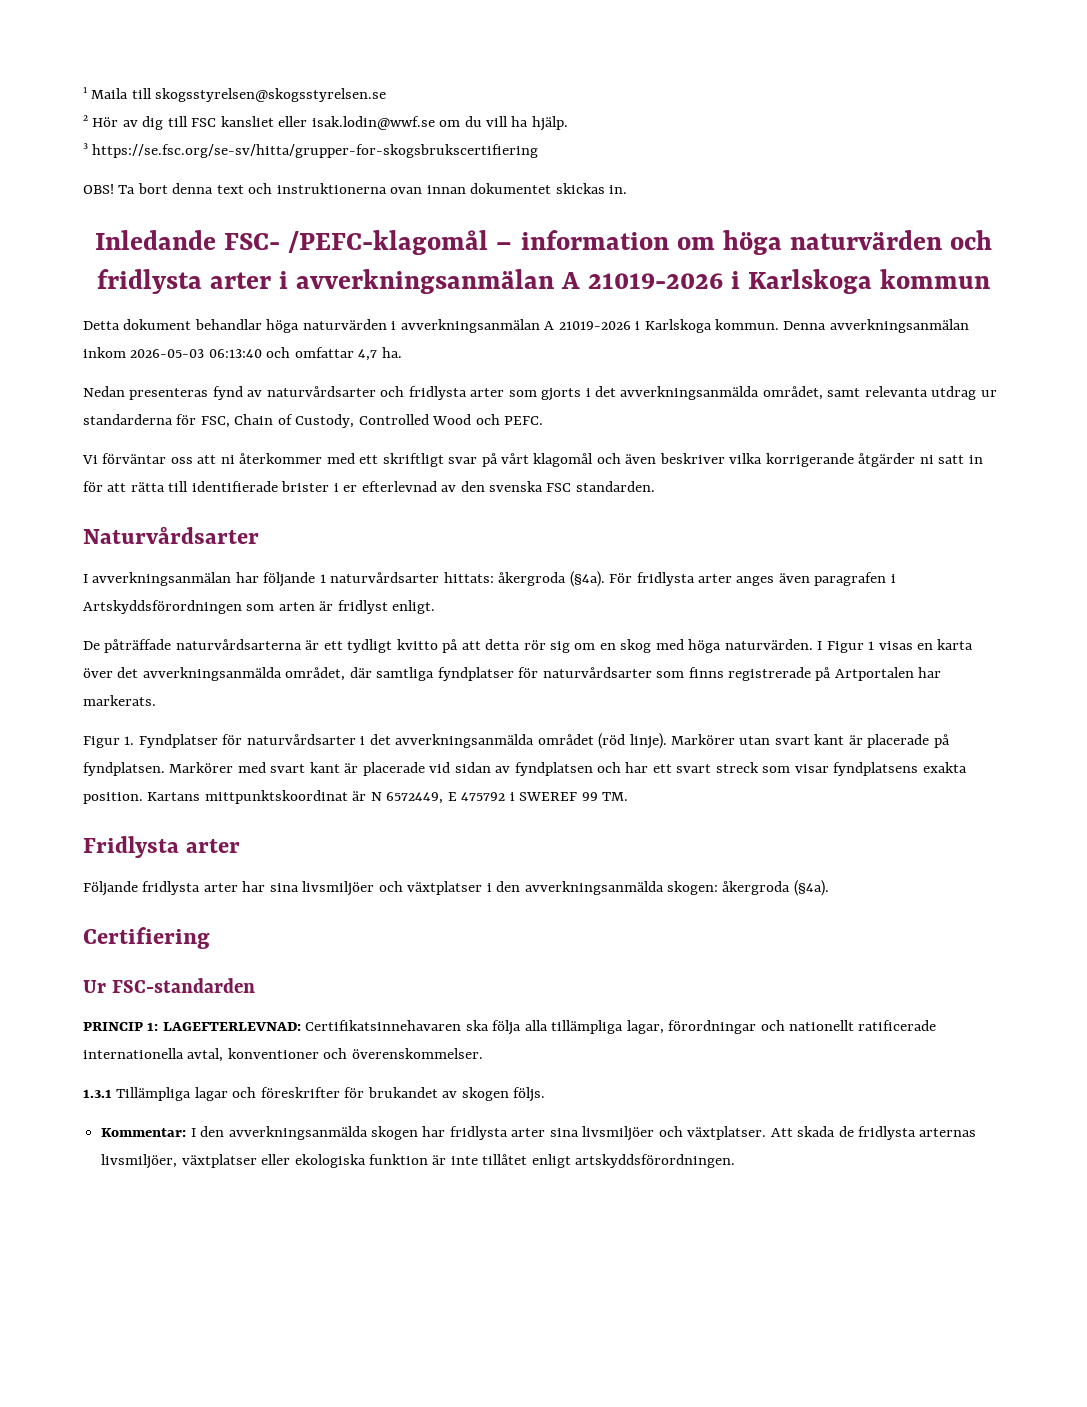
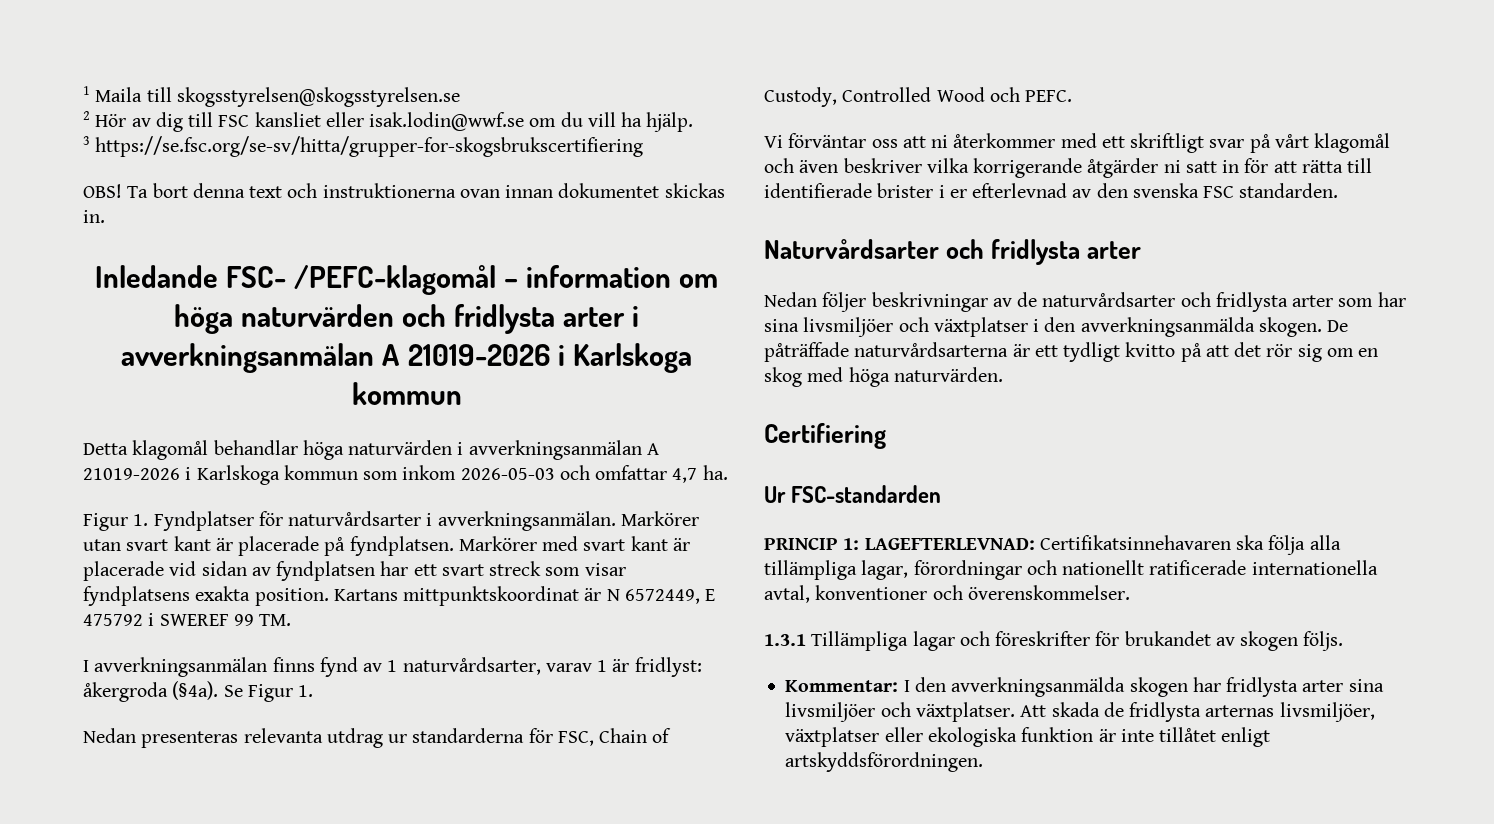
[123,319,192,330] dokument -> [132,440,209,460] klagomål
[715,319,969,333] kommun. Denna avverkningsanmälan -> [283,465,399,480] kommun som
[208,349,262,358] 06:13:40 -> (555, 474) none
[83,386,861,401] Nedan presenteras fynd av naturvårdsarter och fridlysta arter som gjorts i det avverkningsanmälda området, samt -> [83,511,699,531] [83,536,690,556] [83,561,626,581] [83,586,716,606] [83,613,292,626] [83,657,702,677] [83,681,314,702] [83,728,239,748] Figur 1. Fyndplatser för naturvårdsarter i avverkningsanmälan. Markörer utan svart kant är placerade på fyndplatsen. Markörer med svart kant är placerade vid sidan av fyndplatsen har ett svart streck som visar fyndplatsens exakta position. Kartans mittpunktskoordinat är N 6572449, E 475792 i SWEREF 99 TM. // I avverkningsanmälan finns fynd av 1 naturvårdsarter, varav 1 är fridlyst: åkergroda (§4a). Se Figur 1. // Nedan presenteras
[83,571,896,587] [83,600,436,614] // I avverkningsanmälan har följande 1 naturvårdsarter hittats: åkergroda (§4a). För fridlysta arter anges även paragrafen i Artskyddsförordningen som arten är fridlyst enligt. // -> [946,239,1142,265] [764,292,1406,312] [764,317,1322,337] och fridlysta arter // Nedan följer beskrivningar av de naturvårdsarter och fridlysta arter som har sina livsmiljöer och växtplatser i den avverkningsanmälda skogen.
[485,639,521,650] detta -> [1234,342,1262,357] det
[817,639,974,653] [83,667,942,681] [83,695,156,706] [83,733,950,749] [83,762,967,776] [83,790,629,804] [83,836,241,858] [83,880,829,896] I Figur 1 visas en karta över det avverkningsanmälda området, där samtliga fyndplatser för naturvårdsarter som finns registrerade på Artportalen har markerats. // Figur 1. Fyndplatser för naturvårdsarter i det avverkningsanmälda området (röd linje). Markörer utan svart kant är placerade på fyndplatsen. Markörer med svart kant är placerade vid sidan av fyndplatsen och har ett svart streck som visar fyndplatsens exakta position. Kartans mittpunktskoordinat är N 6572449, E 475792 i SWEREF 99 TM. // Fridlysta arter // Följande fridlysta arter har sina livsmiljöer och växtplatser i den avverkningsanmälda skogen: åkergroda (§4a). -> (1003, 374) none

